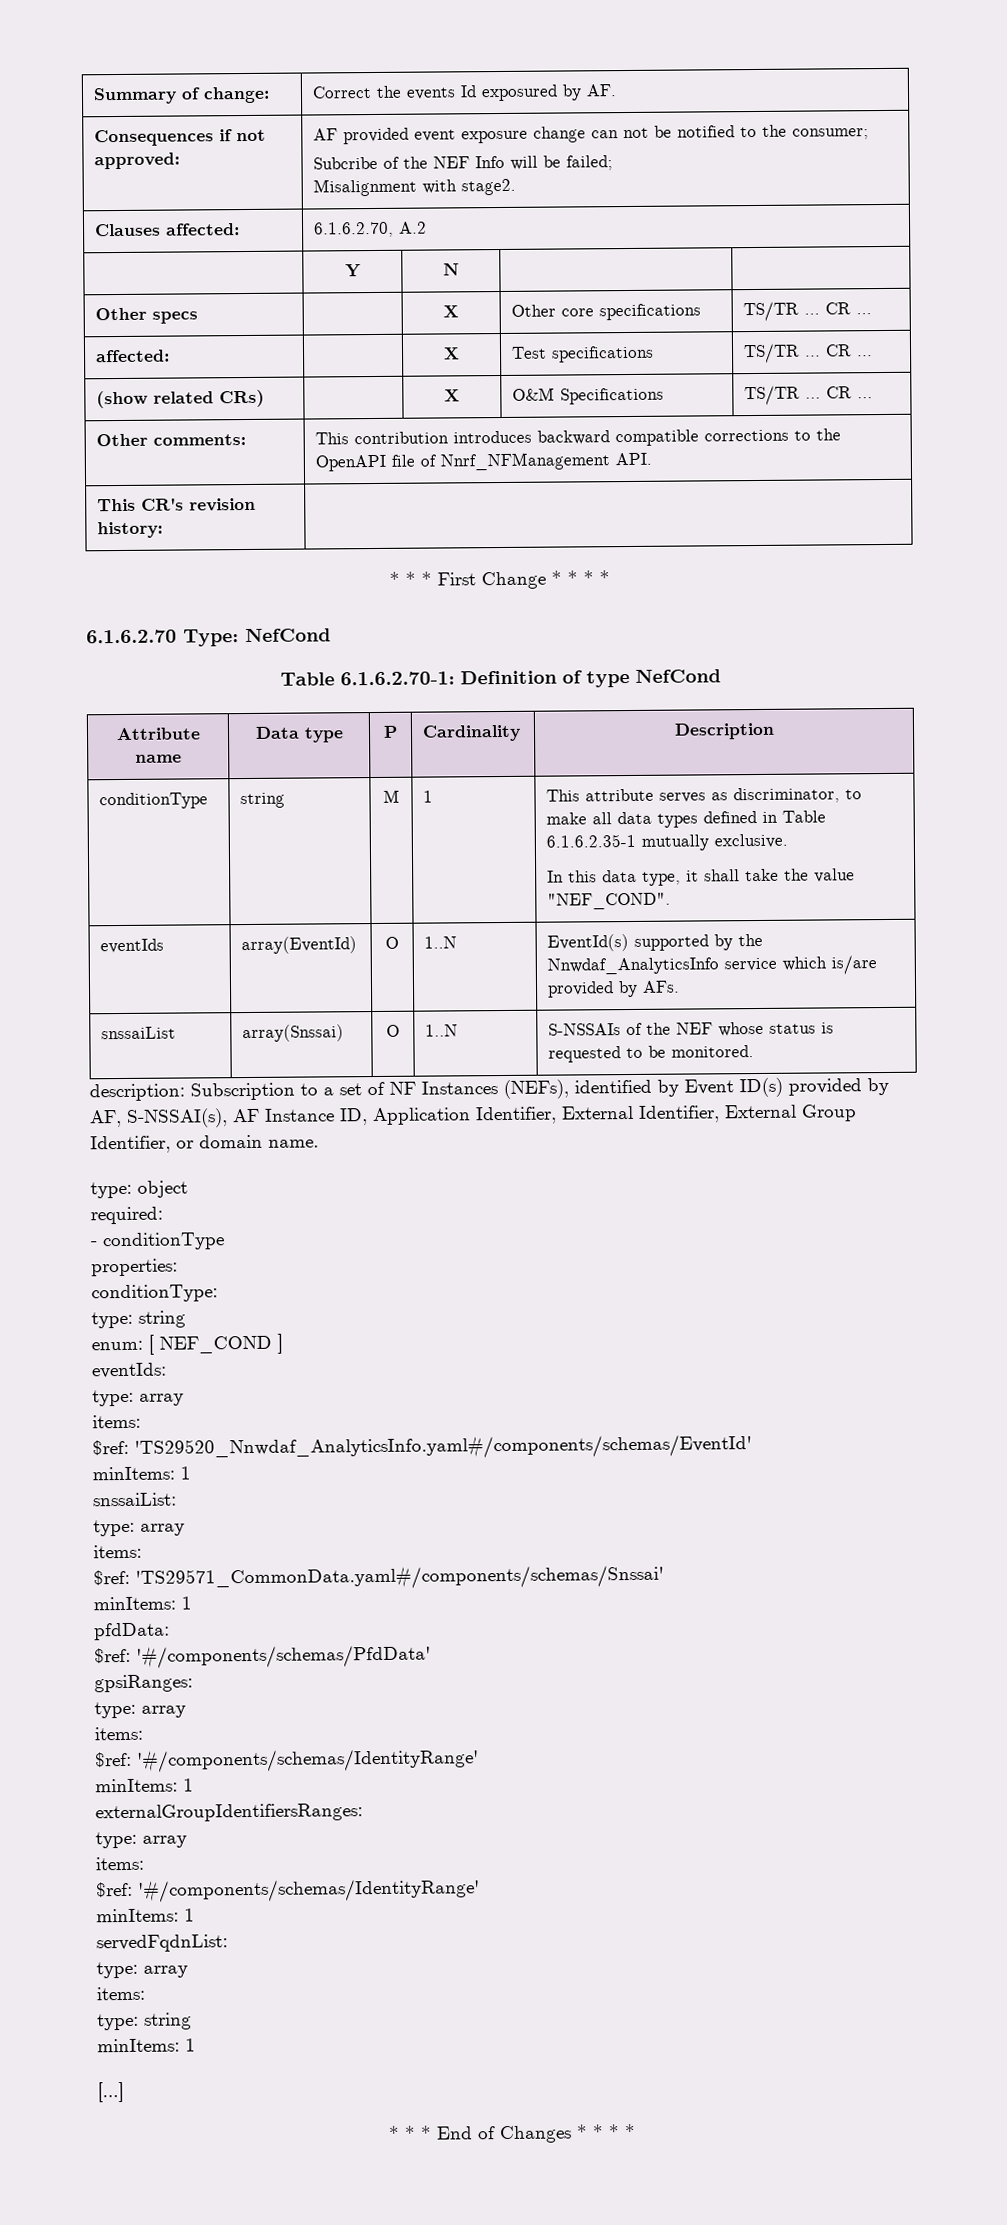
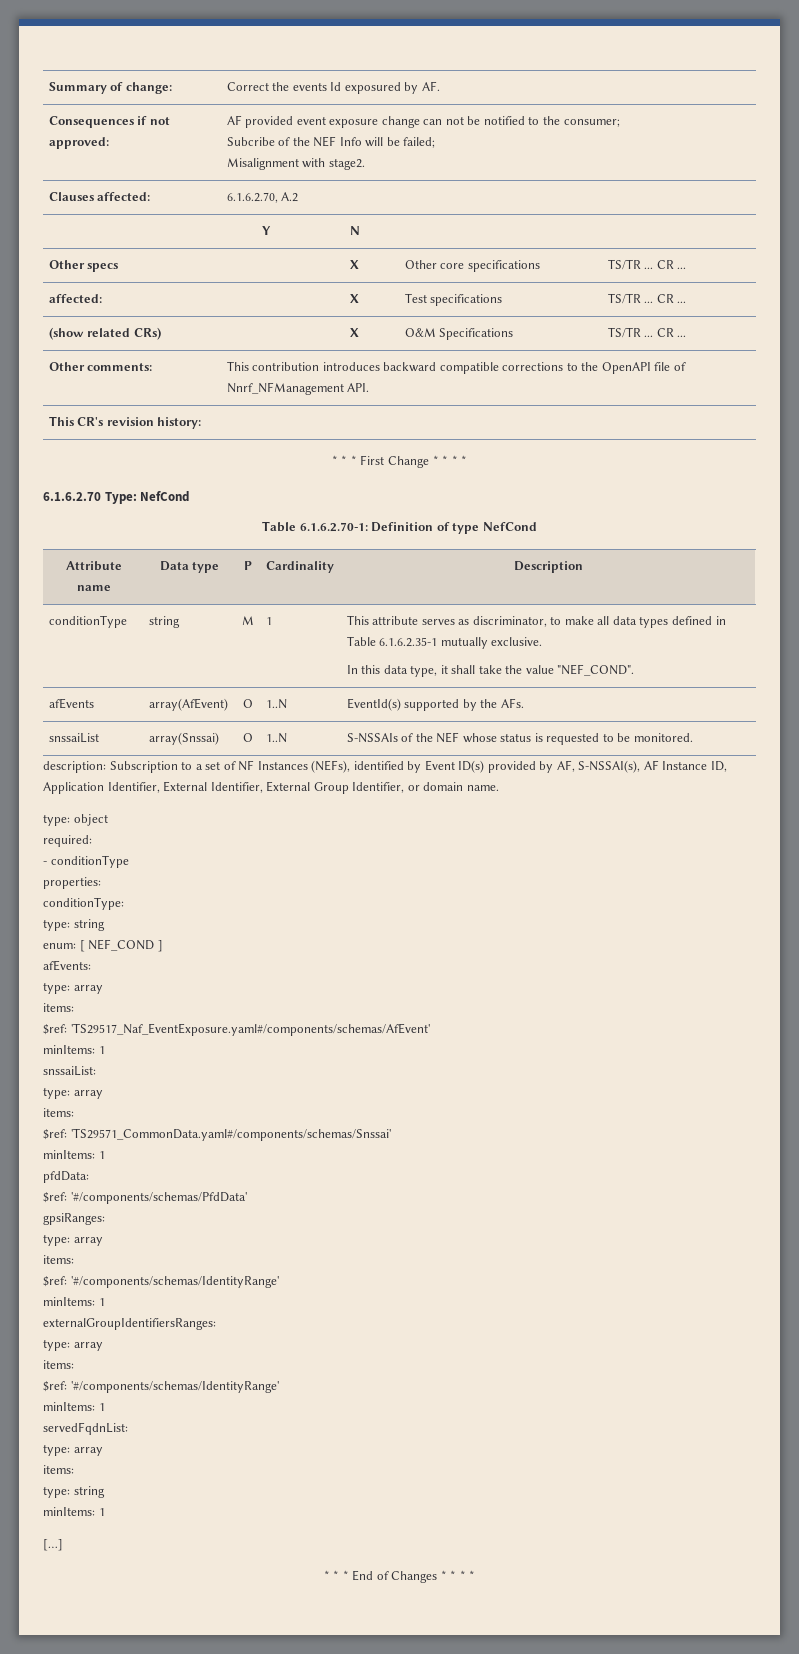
[100,938,165,954] [241,936,358,955] eventIds | array(EventId) -> [48,698,94,709] [148,698,228,711] afEvents | array(AfEvent)
[547,955,878,975] [547,980,639,998] Nnwdaf_AnalyticsInfo service which is/are provided by -> (498, 703) none
[91,1362,167,1379] [92,1389,184,1407] [92,1414,141,1429] [92,1434,752,1461] eventIds: // type: array // items: // $ref: 'TS29520_Nnwdaf_AnalyticsInfo.yaml#/components/schemas/EventId' -> [43,960,91,971] [43,982,103,994] [43,1003,74,1012] [43,1023,430,1036] afEvents: // type: array // items: // $ref: 'TS29517_Naf_EventExposure.yaml#/components/schemas/AfEvent'

